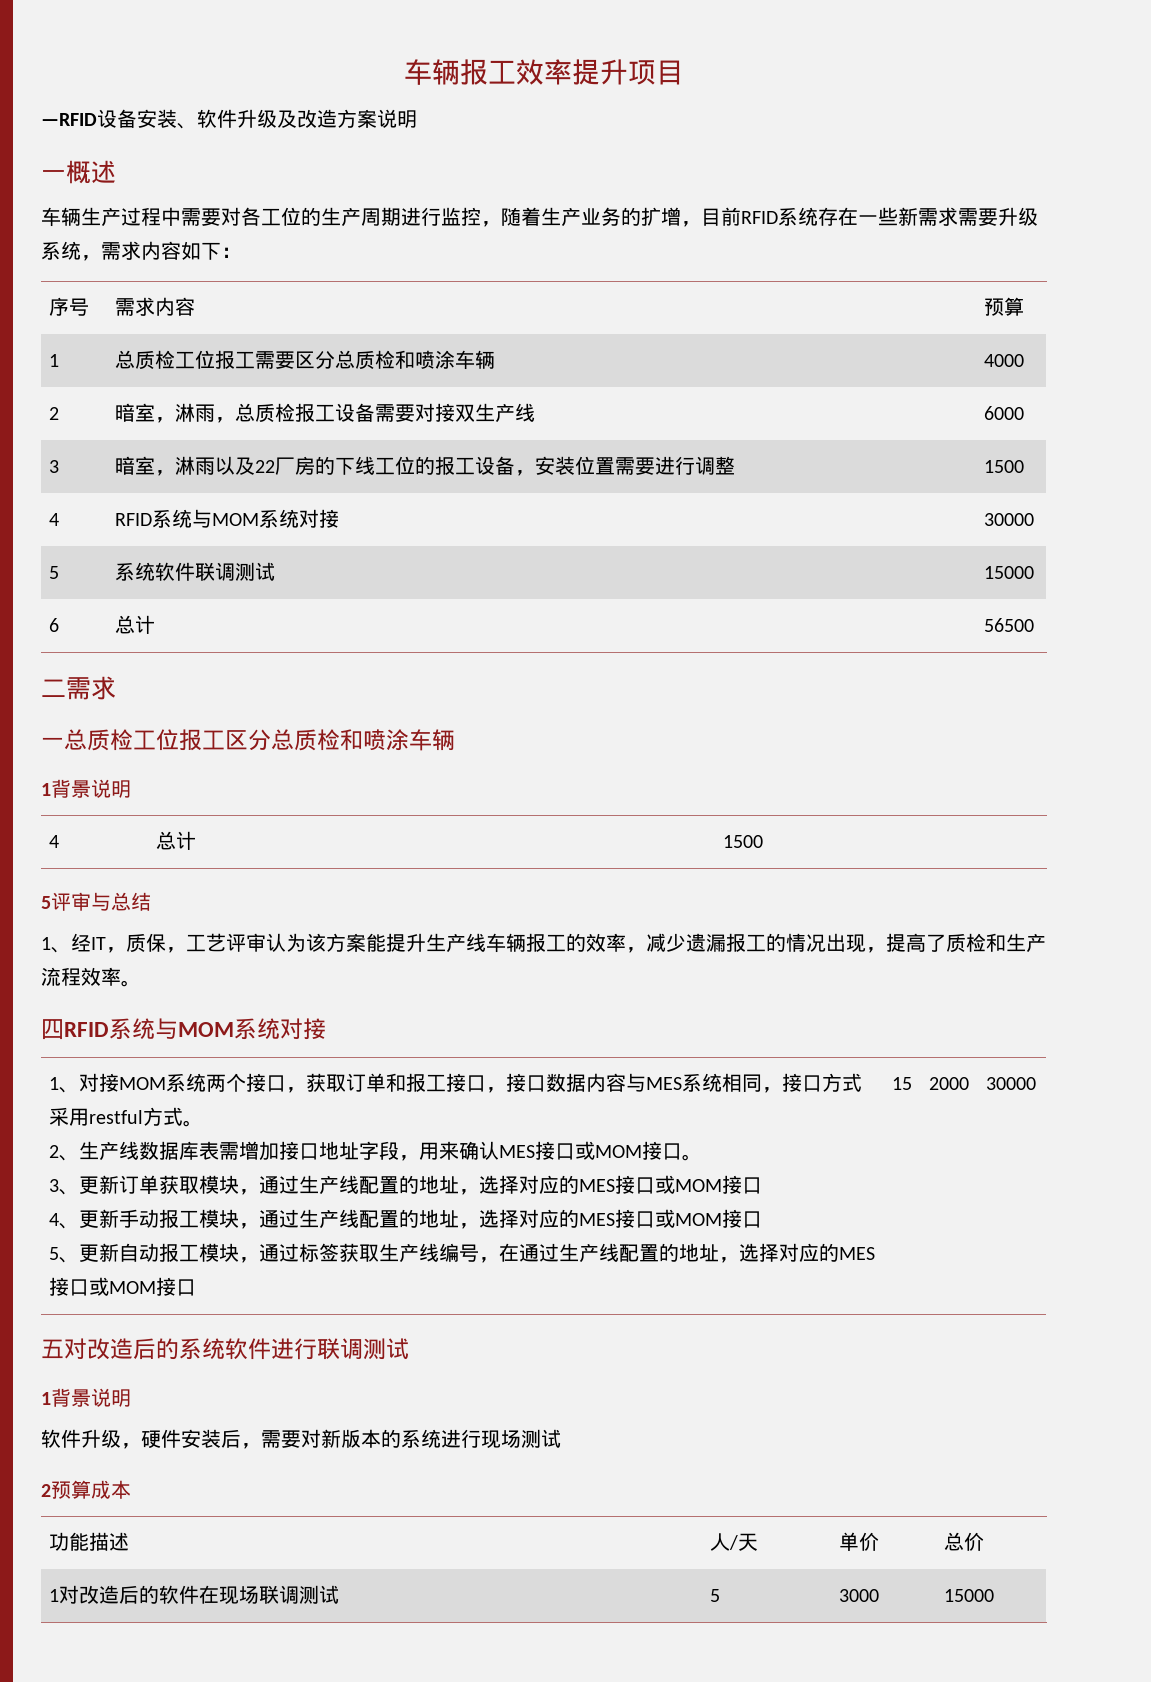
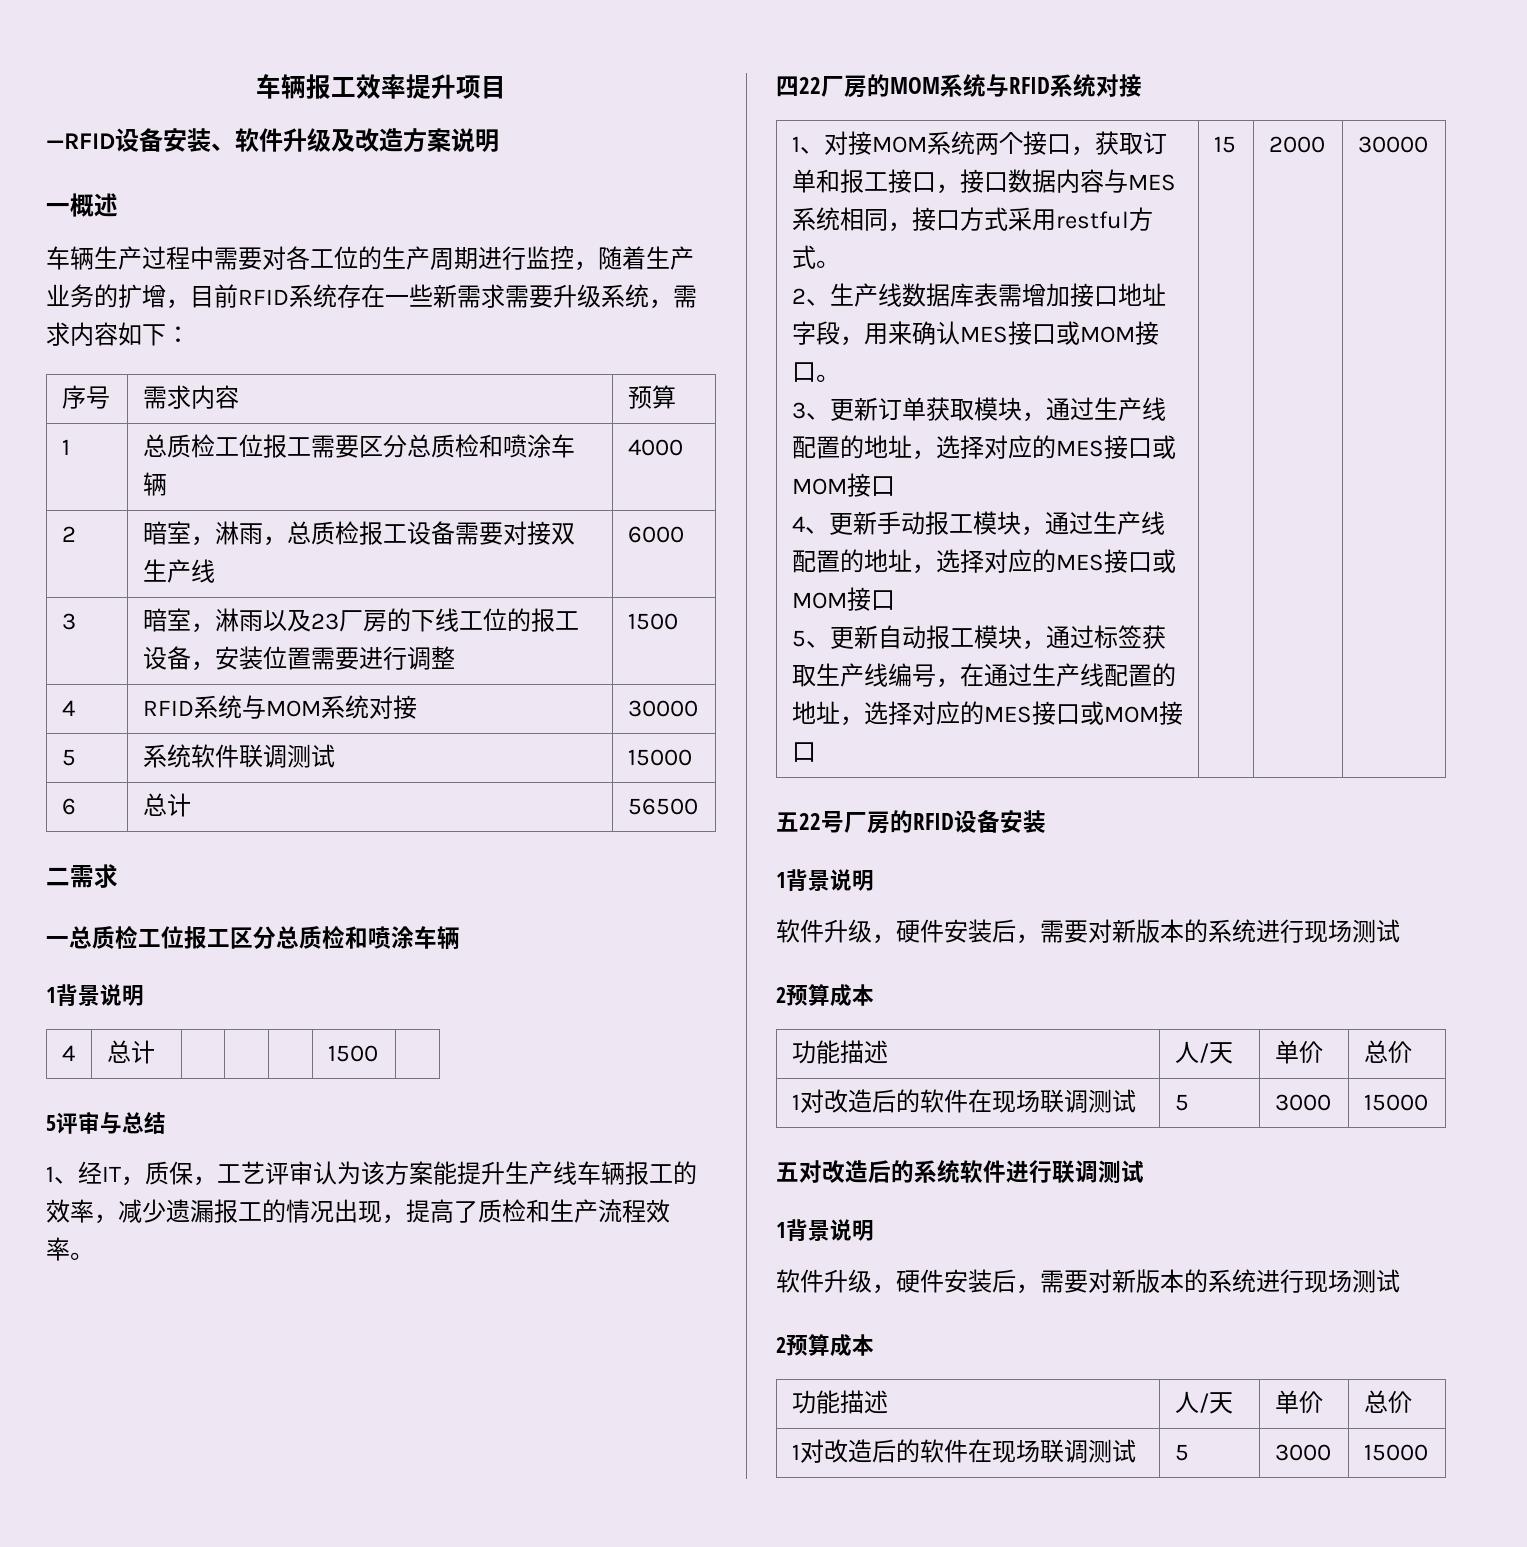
[255,460,276,473] 22 -> [310,613,339,630] 23
[64,1018,234,1040] RFID系统与MOM -> [799,74,1050,98] 22厂房的MOM系统与RFID
(1037, 1083) none -> [776,810,1046,834] [776,869,874,892] [776,919,1400,944] [776,984,874,1007] [791,1040,888,1064] [1174,1041,1233,1064] [1274,1040,1323,1064] [1363,1040,1412,1064] [791,1089,1136,1113] [1174,1094,1189,1111] [1274,1094,1331,1111] [1363,1094,1428,1111] // 五22号厂房的RFID设备安装 // 1背景说明 // 软件升级，硬件安装后，需要对新版本的系统进行现场测试 // 2预算成本 // 功能描述 | 人/天 | 单价 | 总价 // 1对改造后的软件在现场联调测试 | 5 | 3000 | 15000

